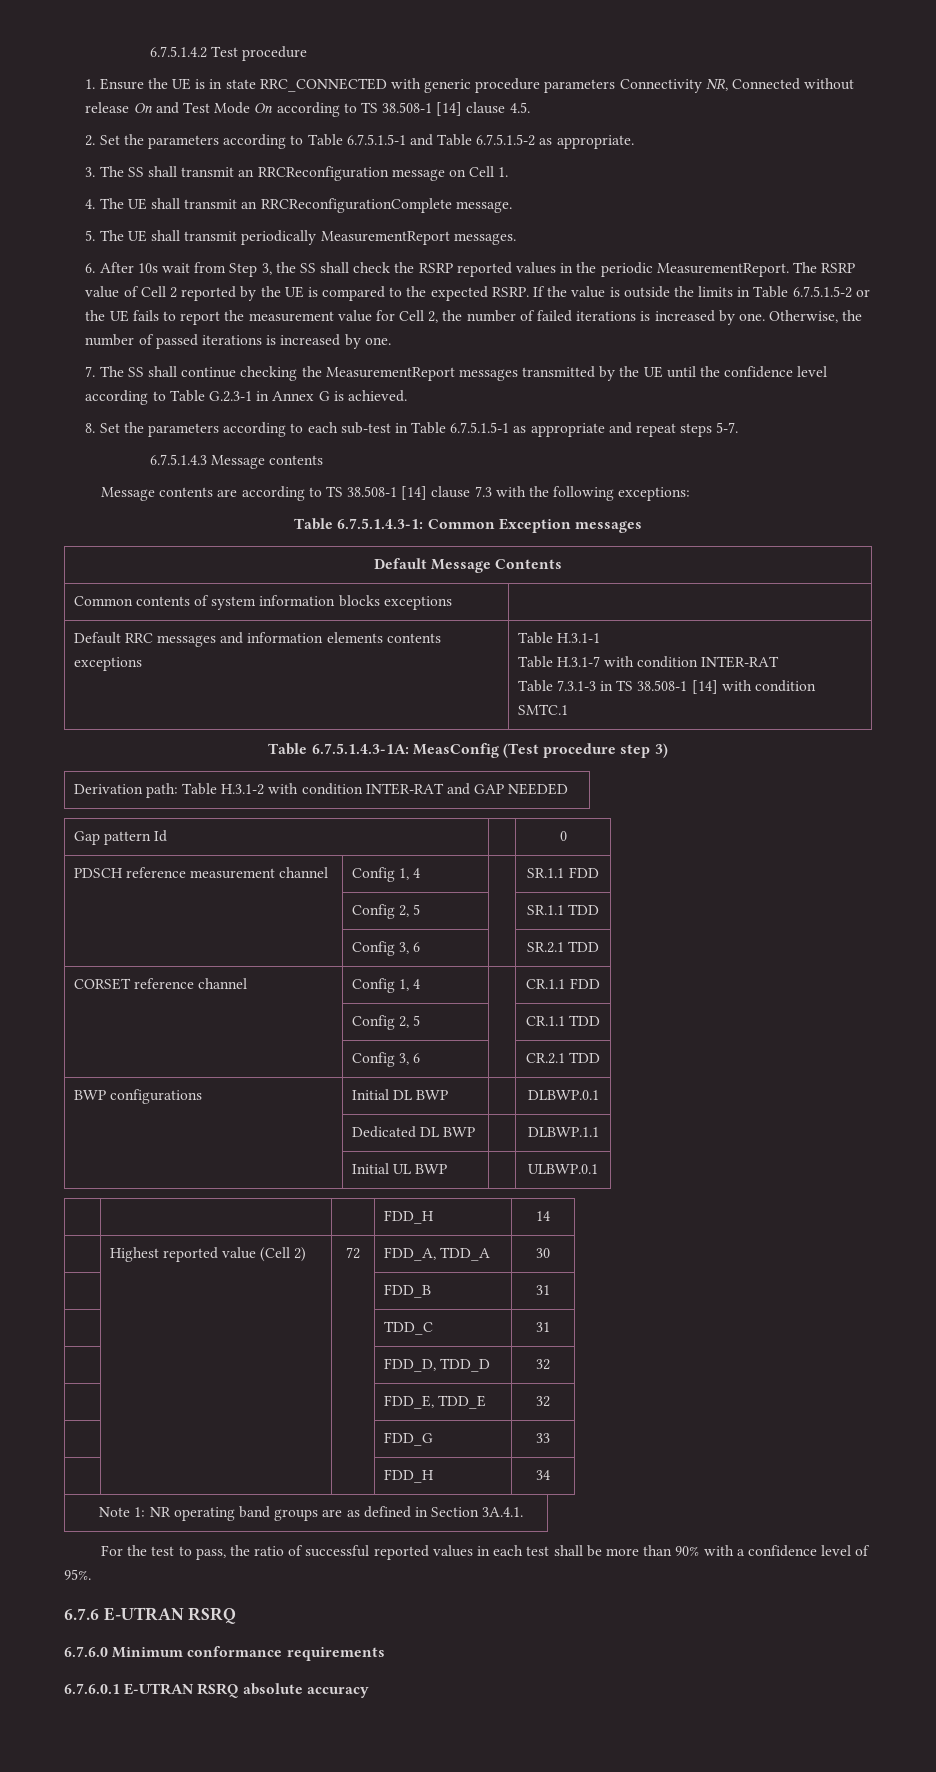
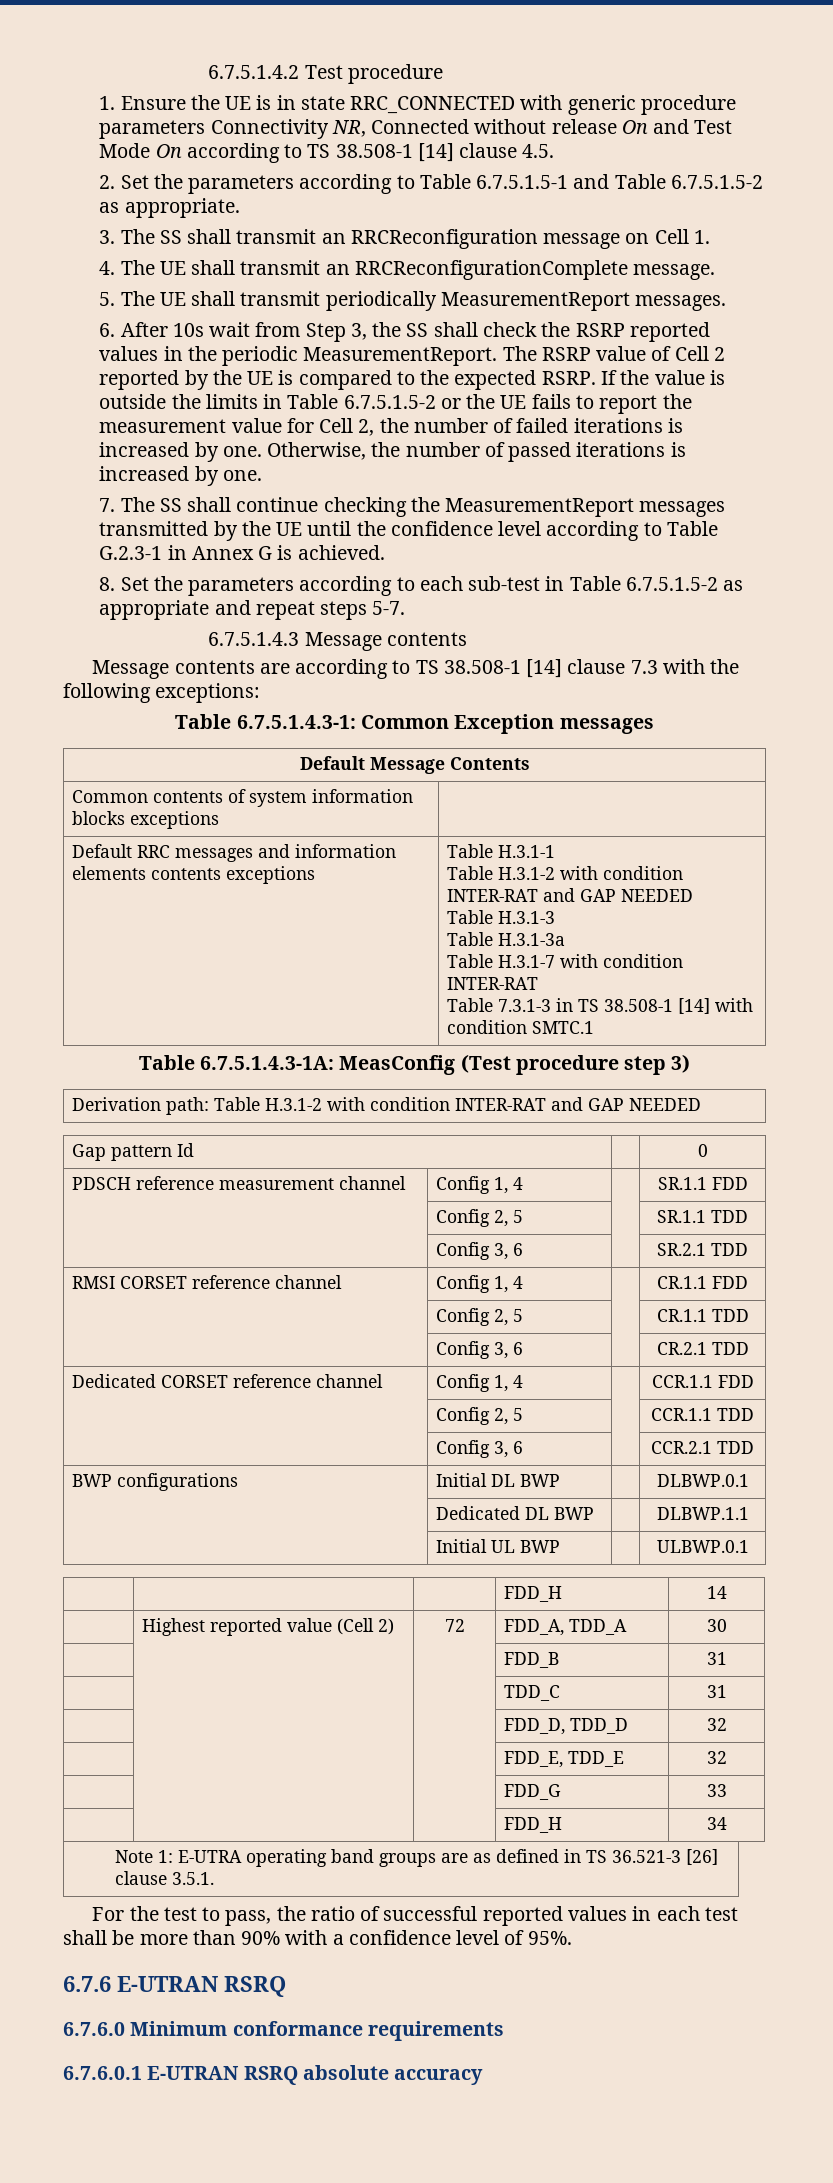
[450,422,510,433] 6.7.5.1.5-1 -> [625,577,718,591] 6.7.5.1.5-2
(600, 638) none -> [446,866,683,880] [446,888,693,902] [446,910,555,924] [446,932,565,946] // Table H.3.1-2 with condition INTER-RAT and GAP NEEDED // Table H.3.1-3 // Table H.3.1-3a
(600, 946) none -> [71,1276,115,1289] RMSI
(601, 1057) none -> [71,1374,383,1388] [435,1374,523,1392] [651,1375,754,1388] [435,1407,523,1425] [651,1408,754,1421] [435,1440,523,1458] [651,1441,754,1454] // Dedicated CORSET reference channel | Config 1, 4 | | CCR.1.1 FDD // | Config 2, 5 | | CCR.1.1 TDD // | Config 3, 6 | | CCR.2.1 TDD
[149,1507,171,1517] NR -> [178,1850,243,1863] E-UTRA
[431,1507,524,1517] Section 3A.4.1. -> [586,1849,719,1865] [115,1871,215,1885] TS 36.521-3 [26] clause 3.5.1.

